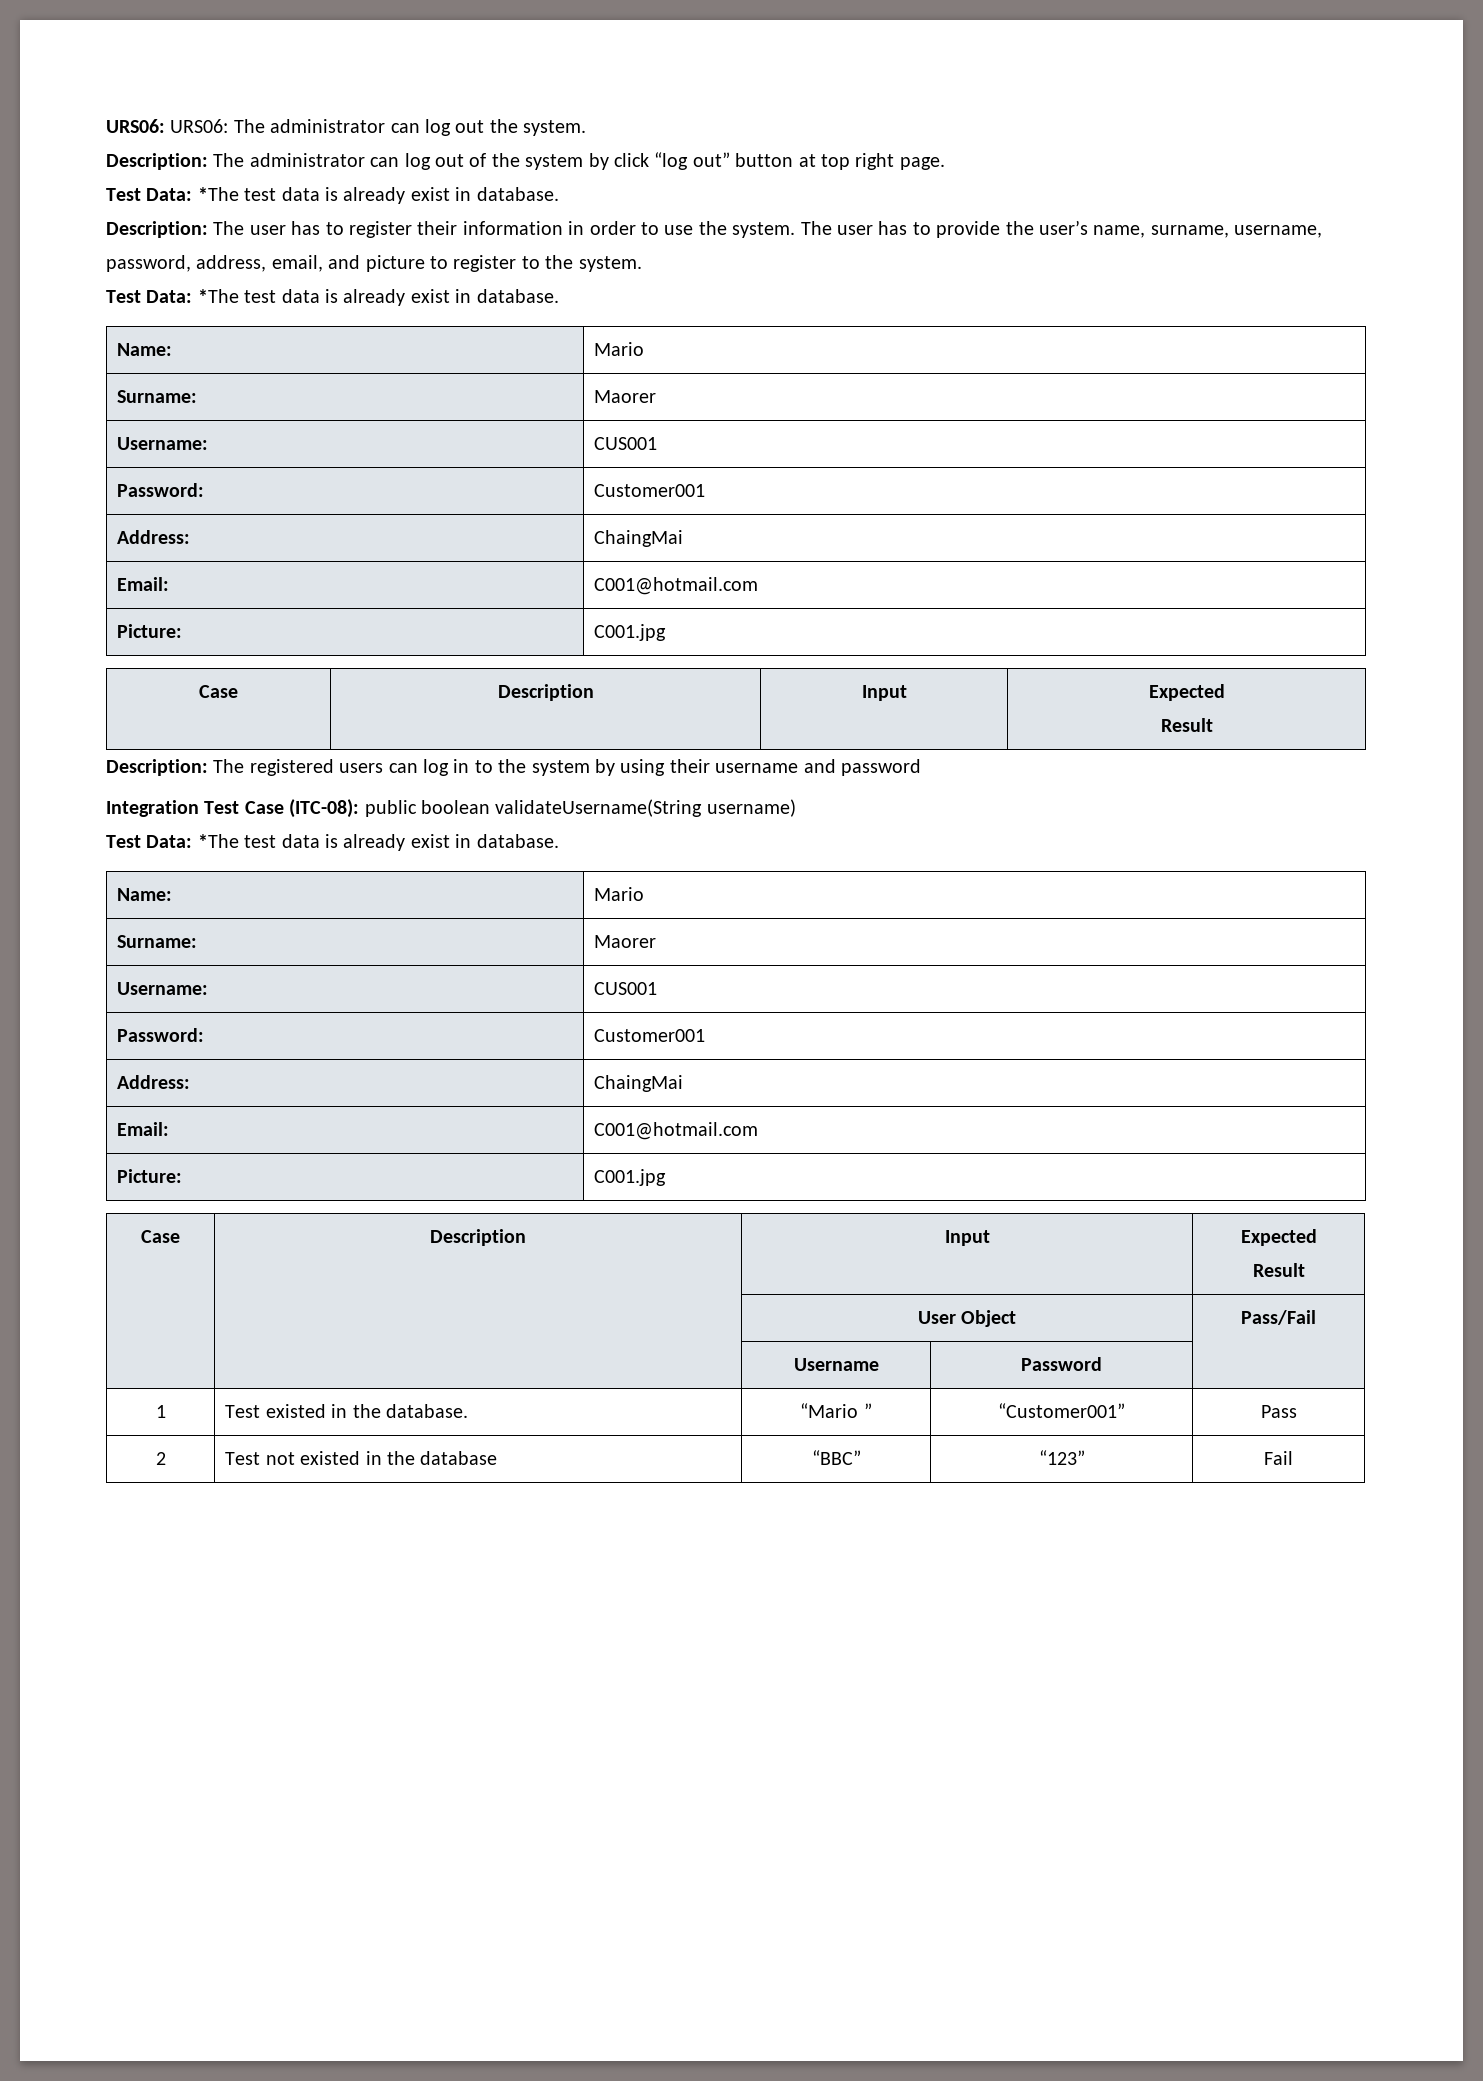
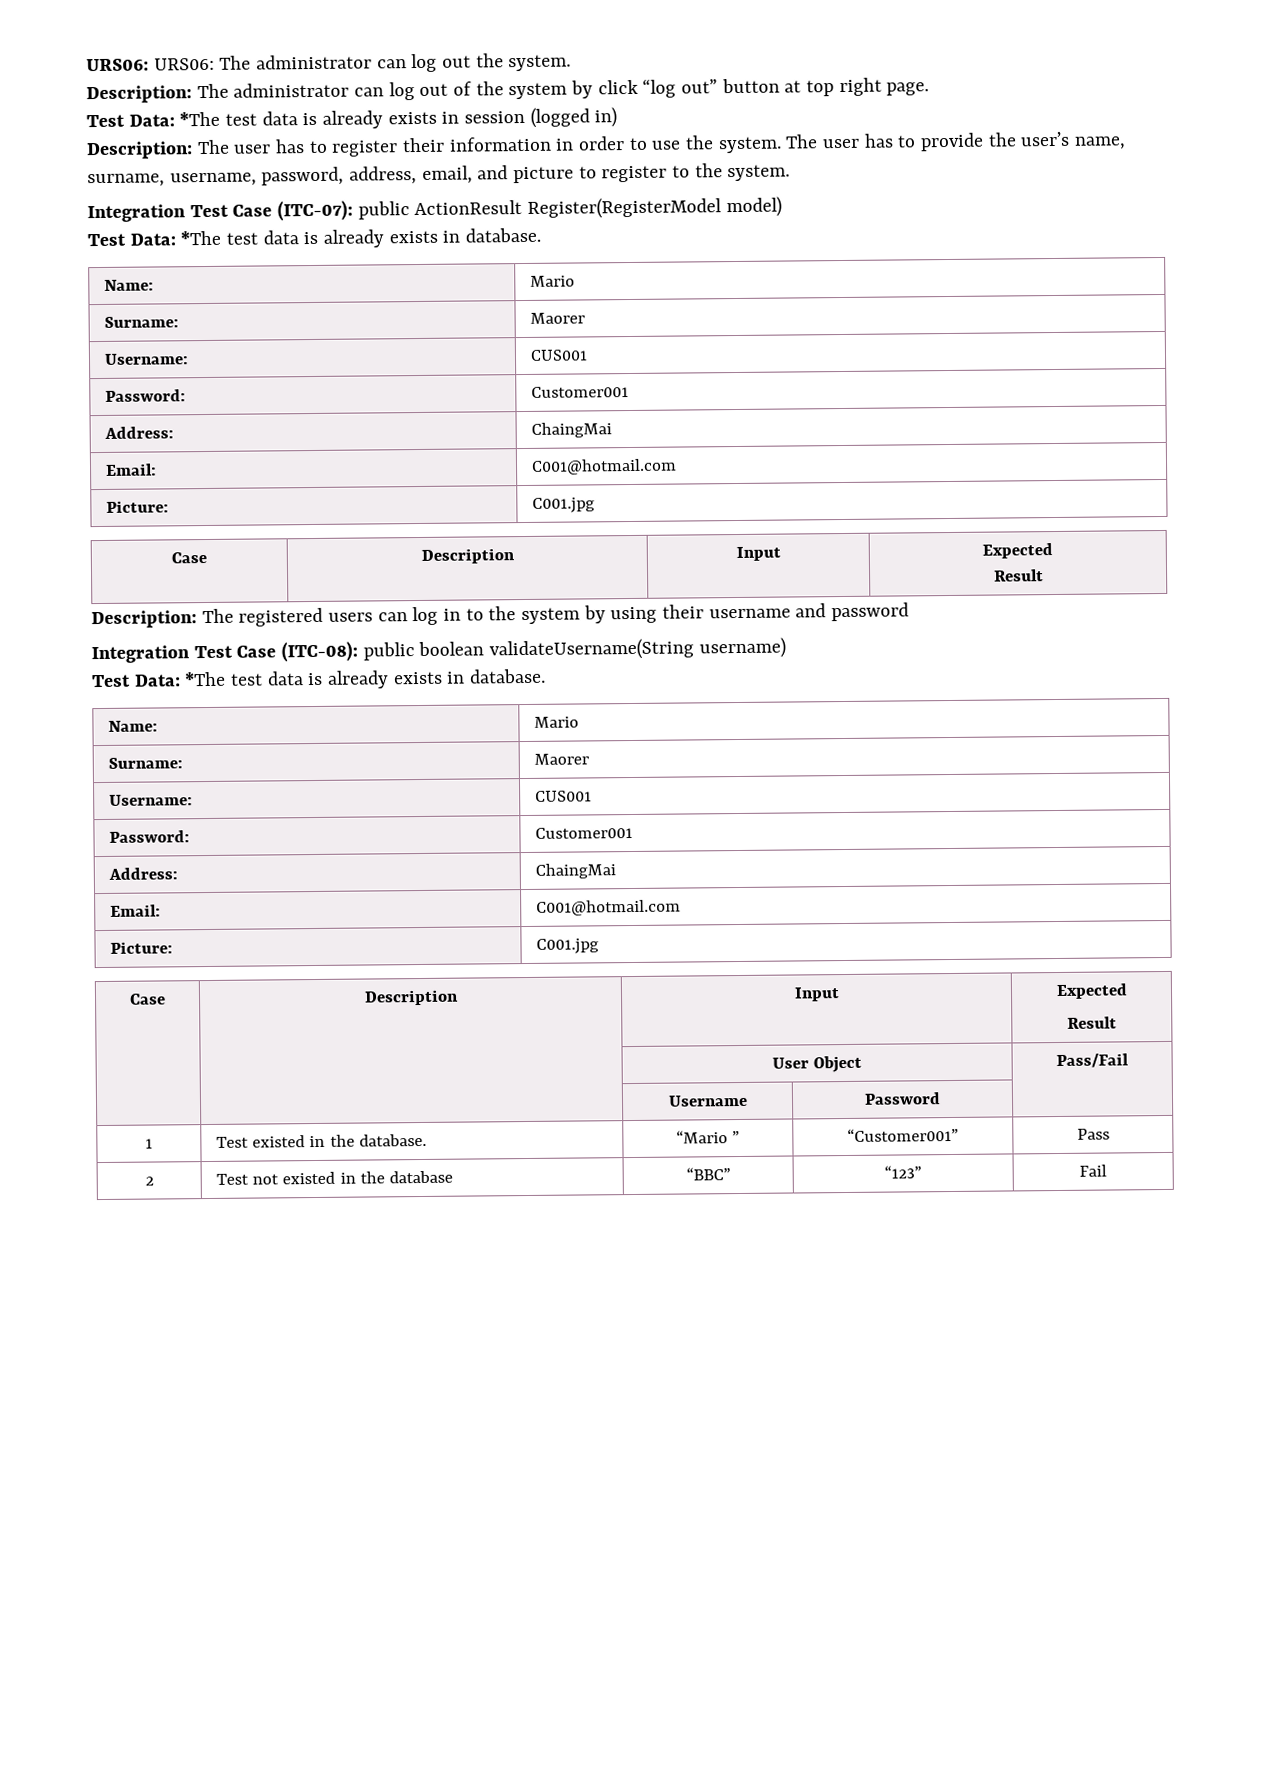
[410,187,559,201] exist in database. -> [387,107,618,128] exists in session (logged in)
[106,289,450,306] // Test Data: *The test data is already exist -> [87,196,782,223] [87,229,438,248] // Integration Test Case (ITC-07): public ActionResult Register(RegisterModel model) // Test Data: *The test data is already exists
[410,834,450,848] exist -> [392,671,443,685] exists

